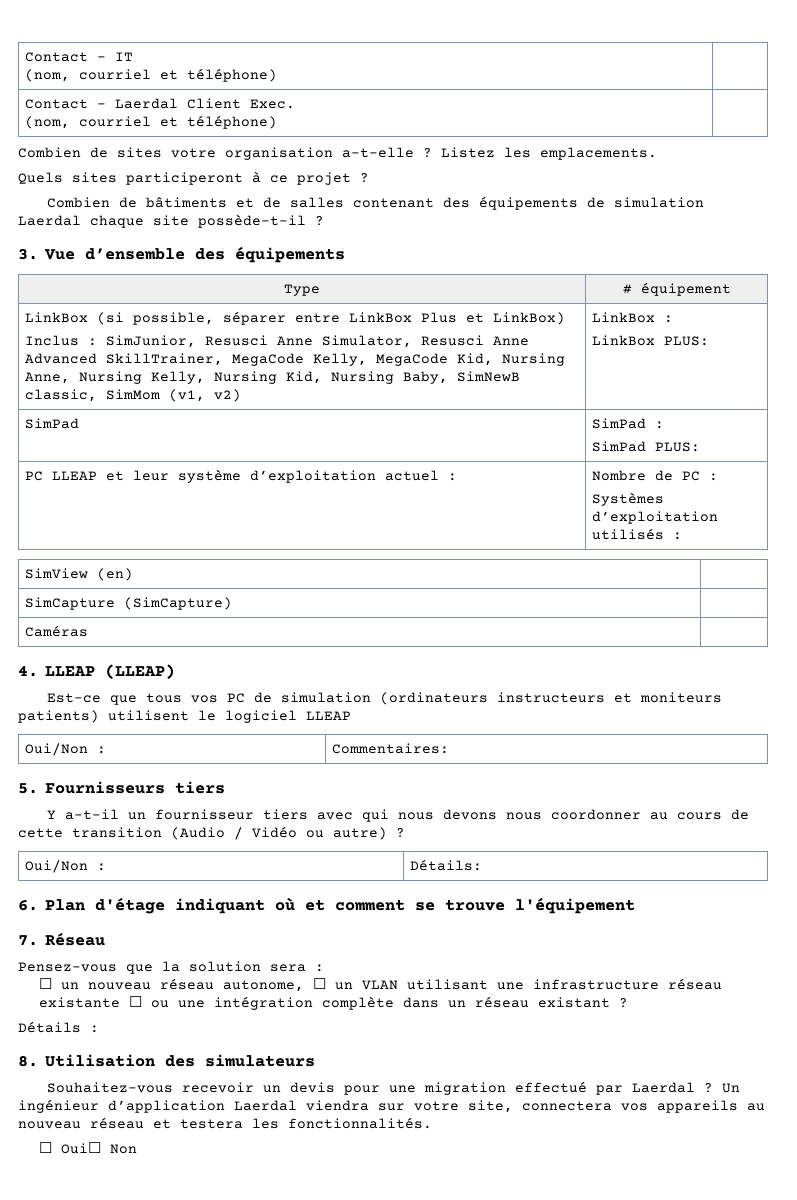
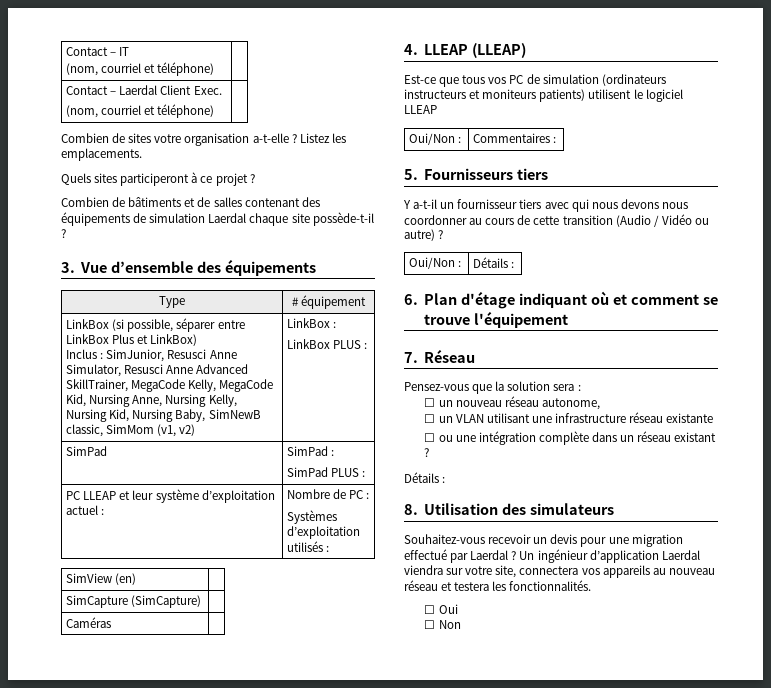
[663,336,709,346] PLUS: -> [333,340,368,349] PLUS :
[654,442,700,452] PLUS: -> [331,468,366,477] PLUS :
[331,743,449,754] Commentaires: -> [473,133,557,143] Commentaires :
[409,859,482,871] Détails: -> [473,257,515,268] Détails :
(305, 986) none -> (600, 404) //
(121, 1002) none -> (714, 418) //
[61,1142,102,1154] Oui☐ -> [438,604,458,614] [424,620,436,629] Oui // ☐

